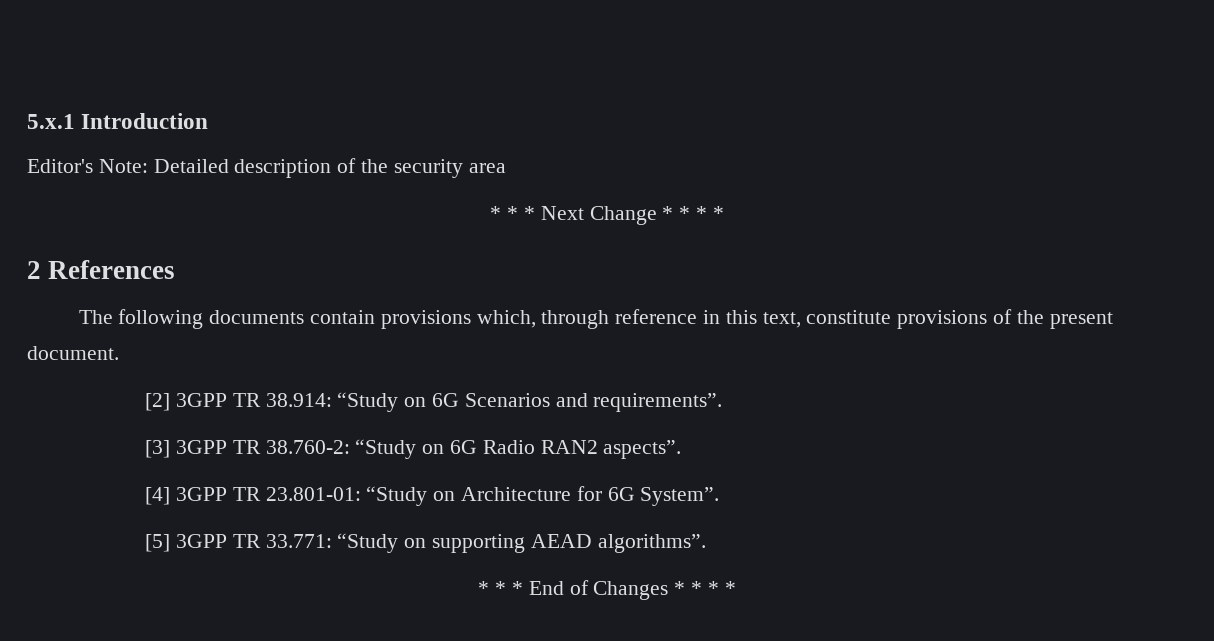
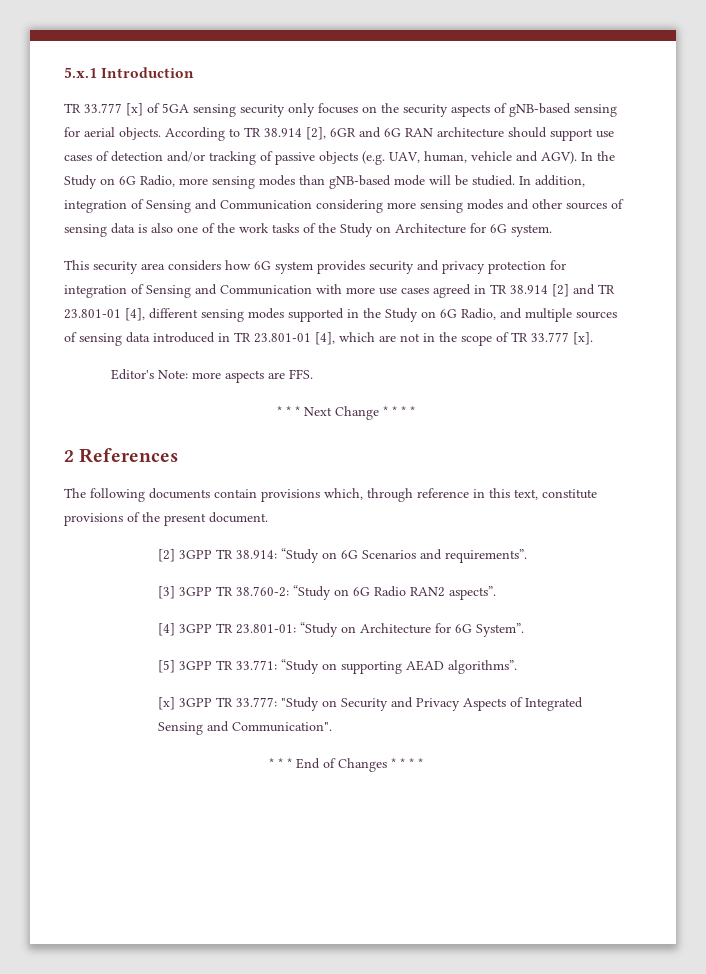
[27,158,506,178] Editor's Note: Detailed description of the security area -> [64,103,617,117] [64,127,614,141] [64,151,615,165] [64,175,585,189] [64,199,624,213] [64,223,552,237] [64,260,566,274] [64,284,615,298] [64,308,617,322] [64,332,593,346] [110,369,313,383] TR 33.777 [x] of 5GA sensing security only focuses on the security aspects of gNB-based sensing for aerial objects. According to TR 38.914 [2], 6GR and 6G RAN architecture should support use cases of detection and/or tracking of passive objects (e.g. UAV, human, vehicle and AGV). In the Study on 6G Radio, more sensing modes than gNB-based mode will be studied. In addition, integration of Sensing and Communication considering more sensing modes and other sources of sensing data is also one of the work tasks of the Study on Architecture for 6G system. // This security area considers how 6G system provides security and privacy protection for integration of Sensing and Communication with more use cases agreed in TR 38.914 [2] and TR 23.801-01 [4], different sensing modes supported in the Study on 6G Radio, and multiple sources of sensing data introduced in TR 23.801-01 [4], which are not in the scope of TR 33.777 [x]. // Editor's Note: more aspects are FFS.
(706, 543) none -> [157,697,583,711] [157,721,332,735] // [x] 3GPP TR 33.777: "Study on Security and Privacy Aspects of Integrated Sensing and Communication".

